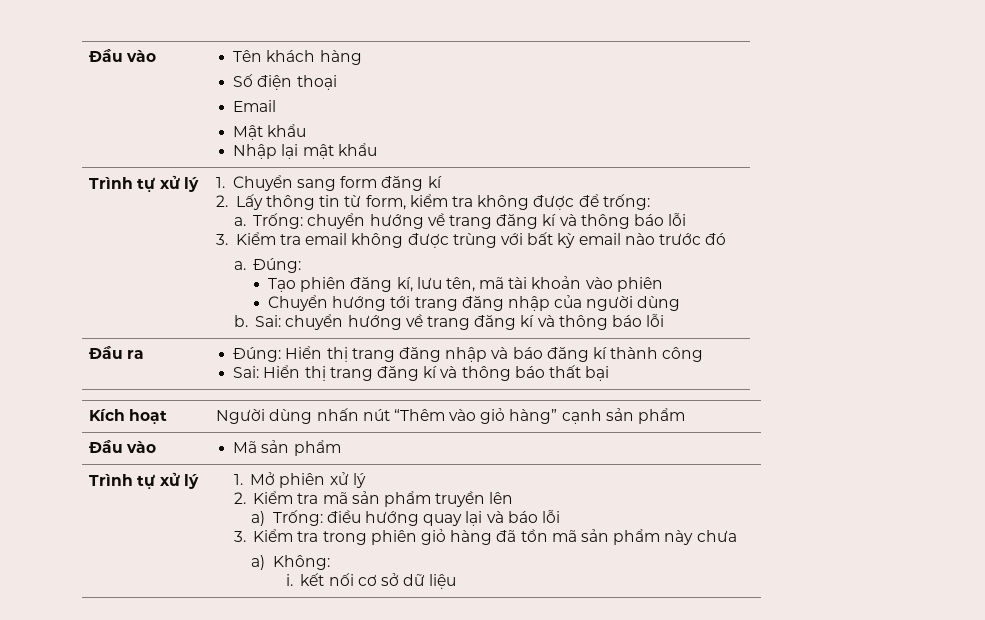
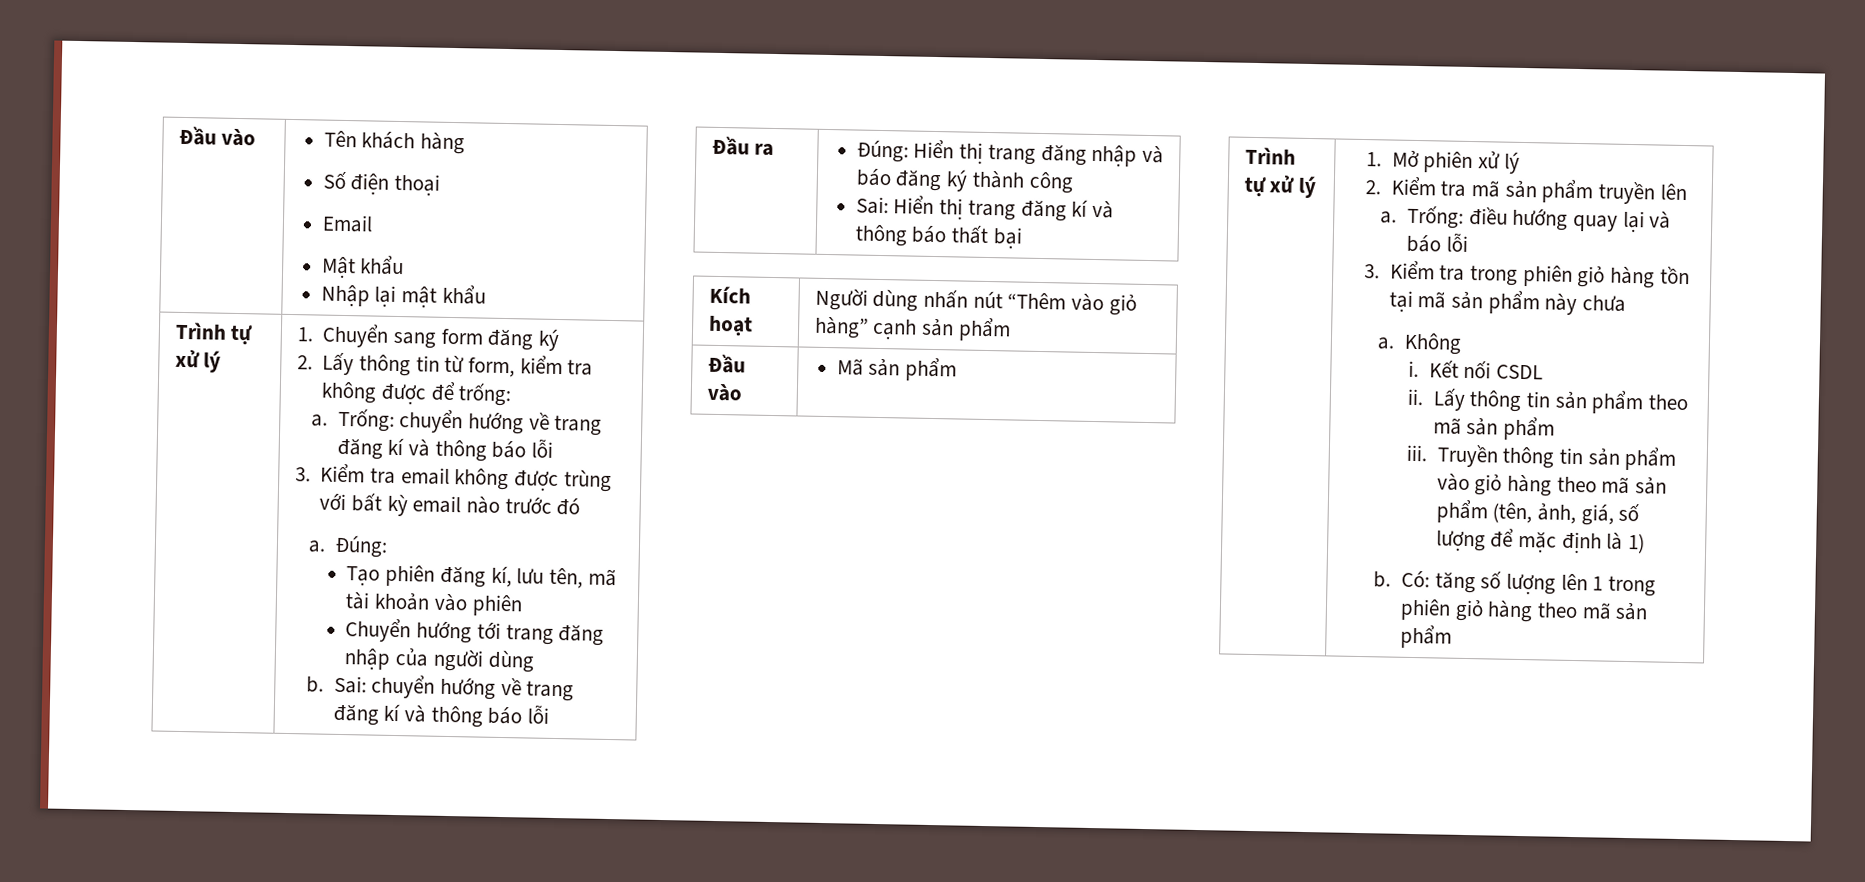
[427,176,442,188] kí -> [537,328,560,352] ký
[592,347,607,359] kí -> [946,169,969,192] ký
[250,511,265,526] a) -> [1380,211,1398,224] a.
[496,529,548,542] đã tồn -> [1659,266,1690,285] [1388,290,1413,312] tồn tại
[250,555,330,570] a) Không: -> [1377,332,1462,355] a. Không
[300,573,457,589] kết nối cơ sở dữ liệu -> [1428,360,1543,380] [1407,388,1688,415] [1432,416,1555,441] [1406,444,1678,471] [1436,473,1667,497] [1435,499,1640,526] [1435,528,1645,554] [1373,570,1656,597] [1399,598,1649,623] [1399,624,1452,649] Kết nối CSDL // ii. Lấy thông tin sản phẩm theo mã sản phẩm // iii. Truyền thông tin sản phẩm vào giỏ hàng theo mã sản phẩm (tên, ảnh, giá, số lượng để mặc định là 1) // b. Có: tăng số lượng lên 1 trong phiên giỏ hàng theo mã sản phẩm

